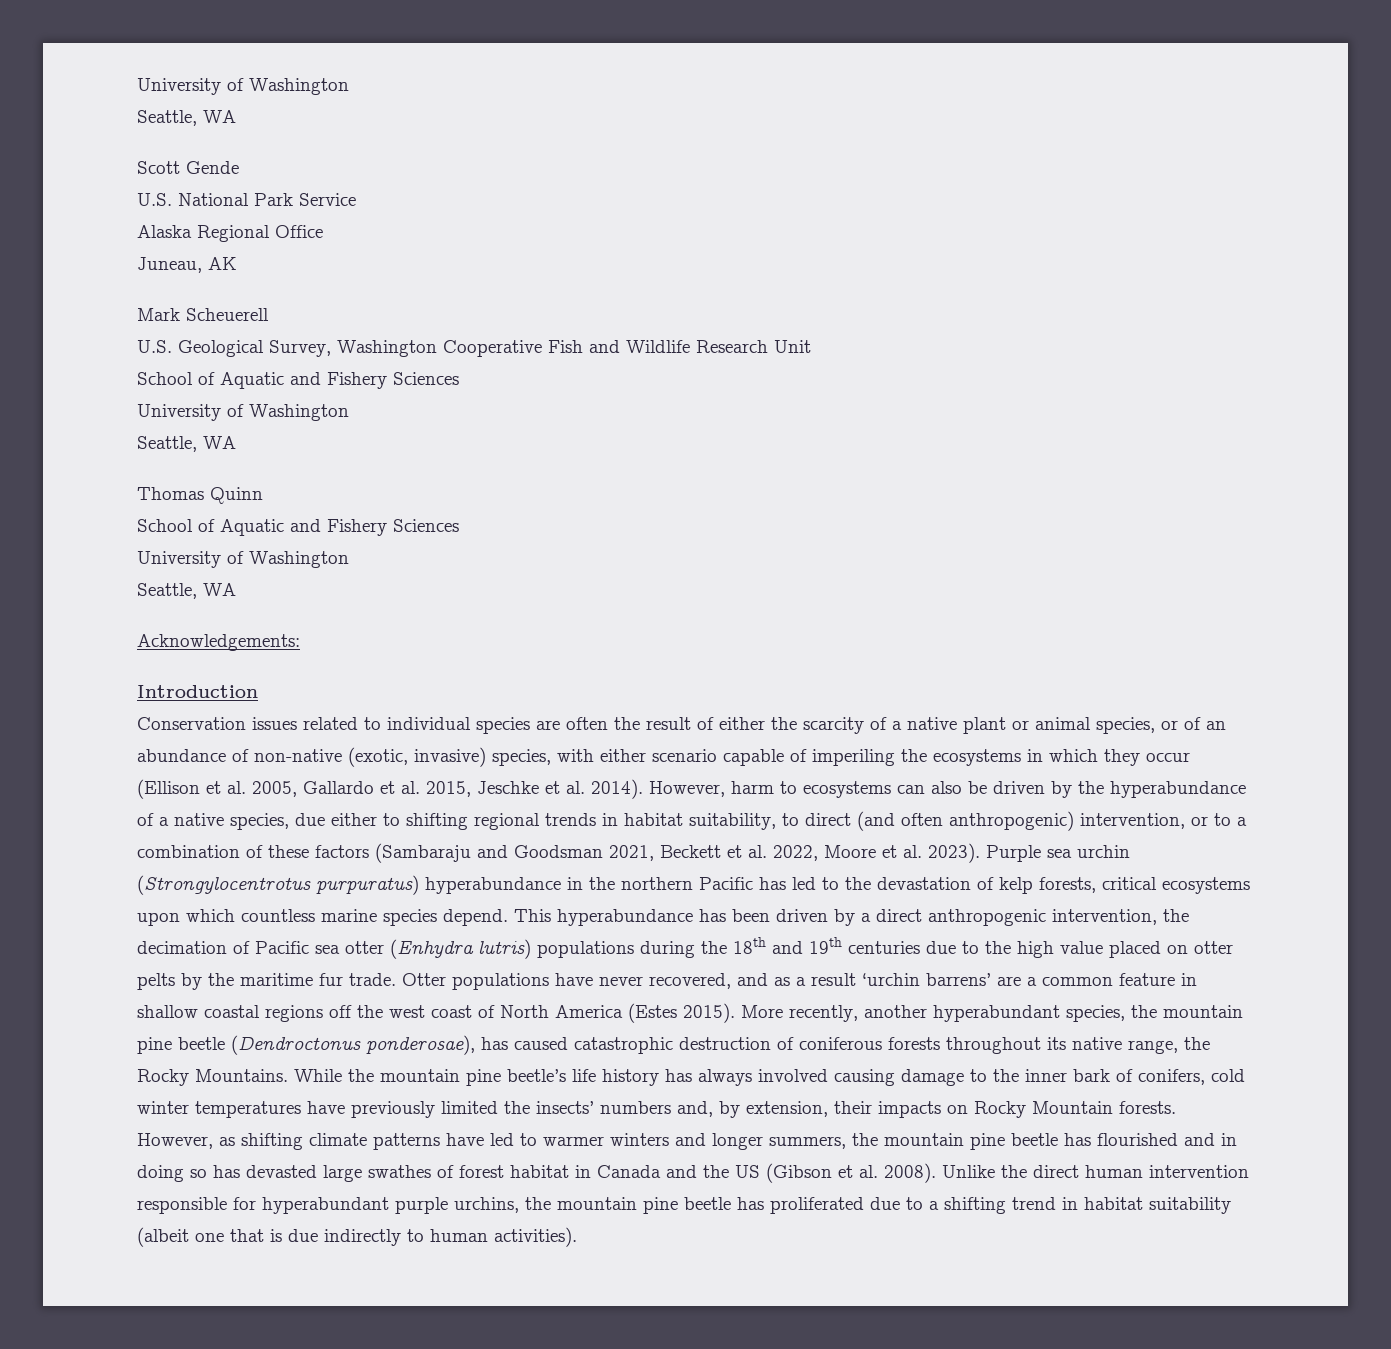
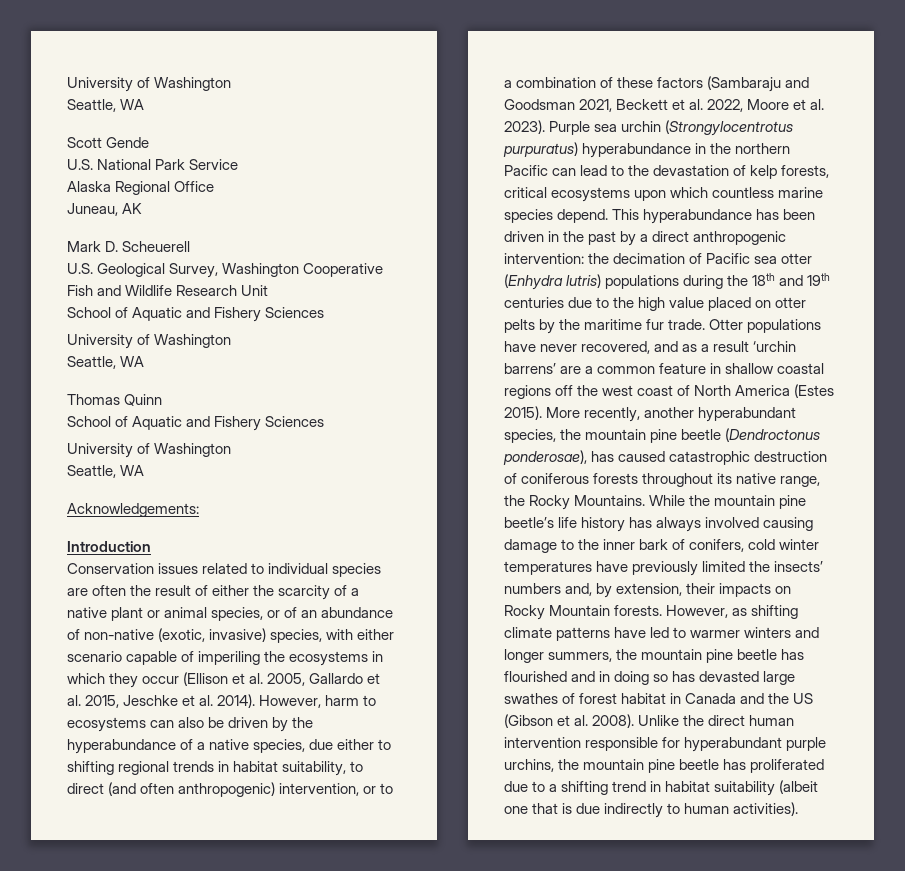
(180, 314) none -> [105,241,119,252] D.
[759,877,816,890] has led -> [552,165,608,176] can lead
(828, 915) none -> [548,231,617,245] in the past
[1052,909,1157,925] intervention, -> [504,253,584,264] intervention:

